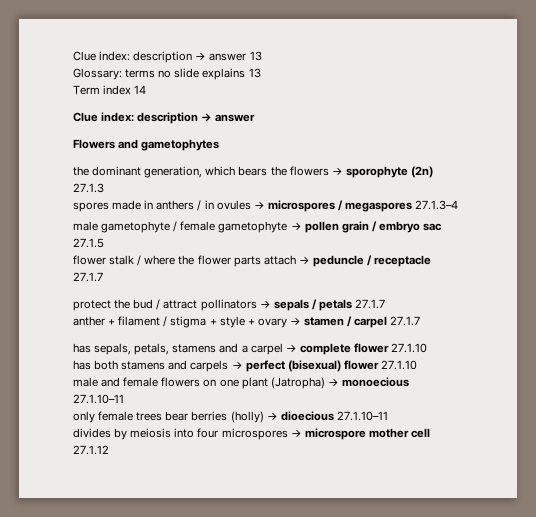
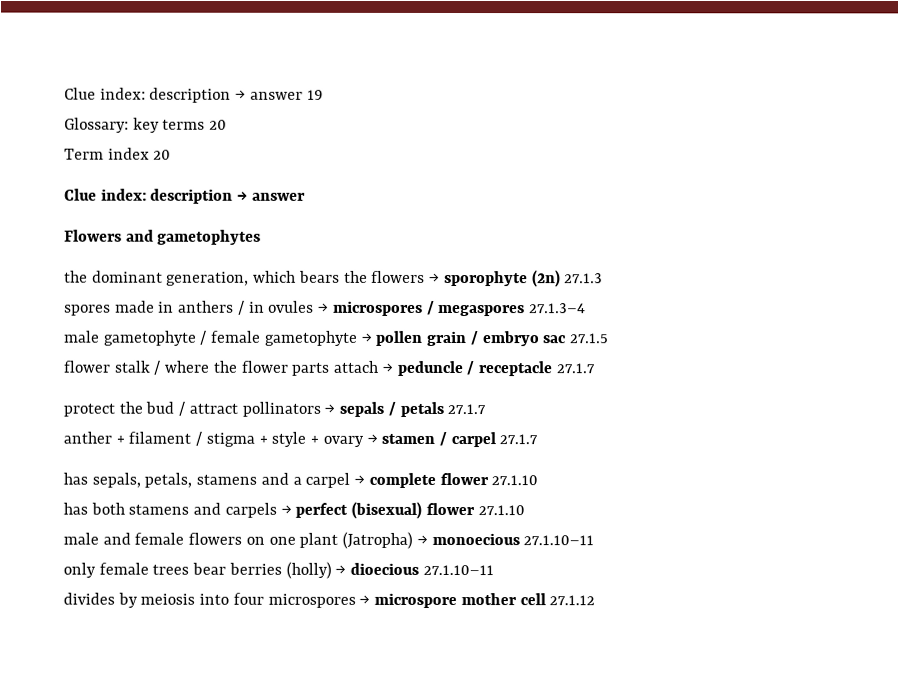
[73,51,262,63] Clue index: description → answer 13 -> [64,87,323,103] Clue index: description → answer 19
[125,68,261,80] terms no slide explains 13 -> [132,117,228,133] key terms 20
[134,85,147,94] 14 -> [153,149,172,160] 20

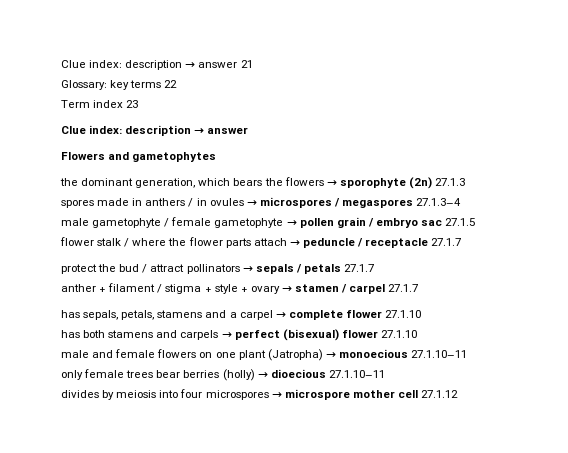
[64,87,323,103] Clue index: description → answer 19 -> [61,60,253,70] Clue index: description → answer 21
[209,119,228,130] 20 -> [164,80,178,88] 22
[153,149,172,160] 20 -> [126,100,139,108] 23

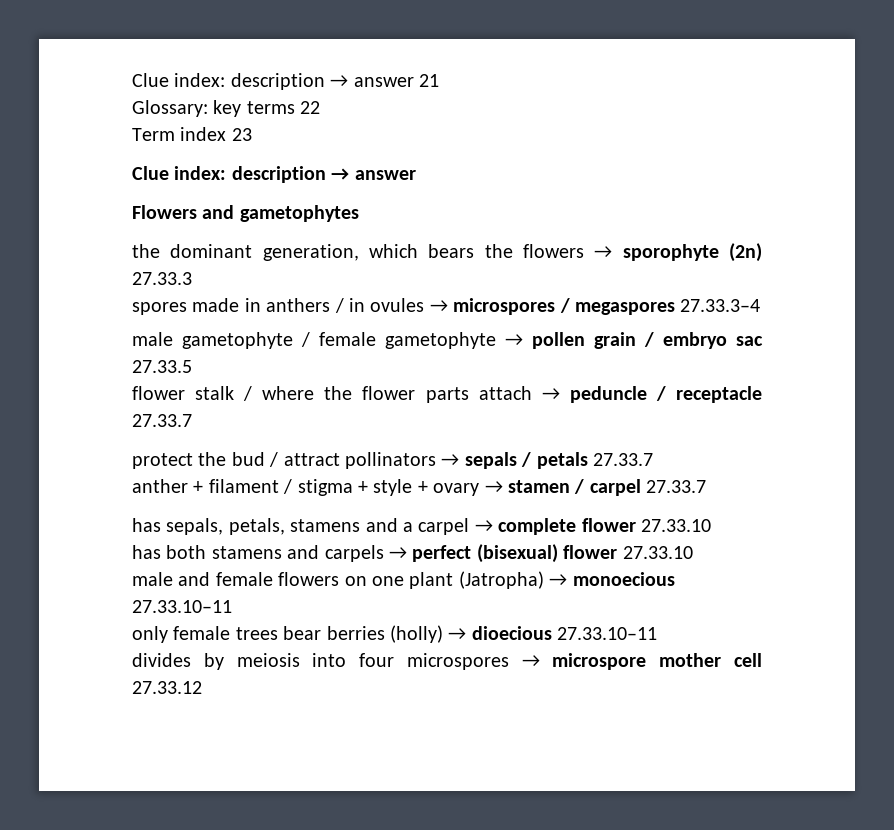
[435,178,466,186] 27.1.3 -> [132,272,192,285] 27.33.3
[416,198,462,206] 27.1.3–4 -> [680,299,761,312] 27.33.3–4
[445,218,476,226] 27.1.5 -> [132,360,192,373] 27.33.5
[431,238,462,246] 27.1.7 -> [132,414,192,427] 27.33.7
[344,264,375,272] 27.1.7 -> [592,453,653,466] 27.33.7
[388,284,419,292] 27.1.7 -> [646,480,707,493] 27.33.7
[385,310,422,318] 27.1.10 -> [640,519,711,532] 27.33.10
[380,330,417,338] 27.1.10 -> [622,546,693,559] 27.33.10
[411,350,468,358] 27.1.10–11 -> [132,600,232,613] 27.33.10–11
[328,370,385,378] 27.1.10–11 -> [557,627,658,640] 27.33.10–11
[421,390,459,398] 27.1.12 -> [132,681,202,694] 27.33.12

